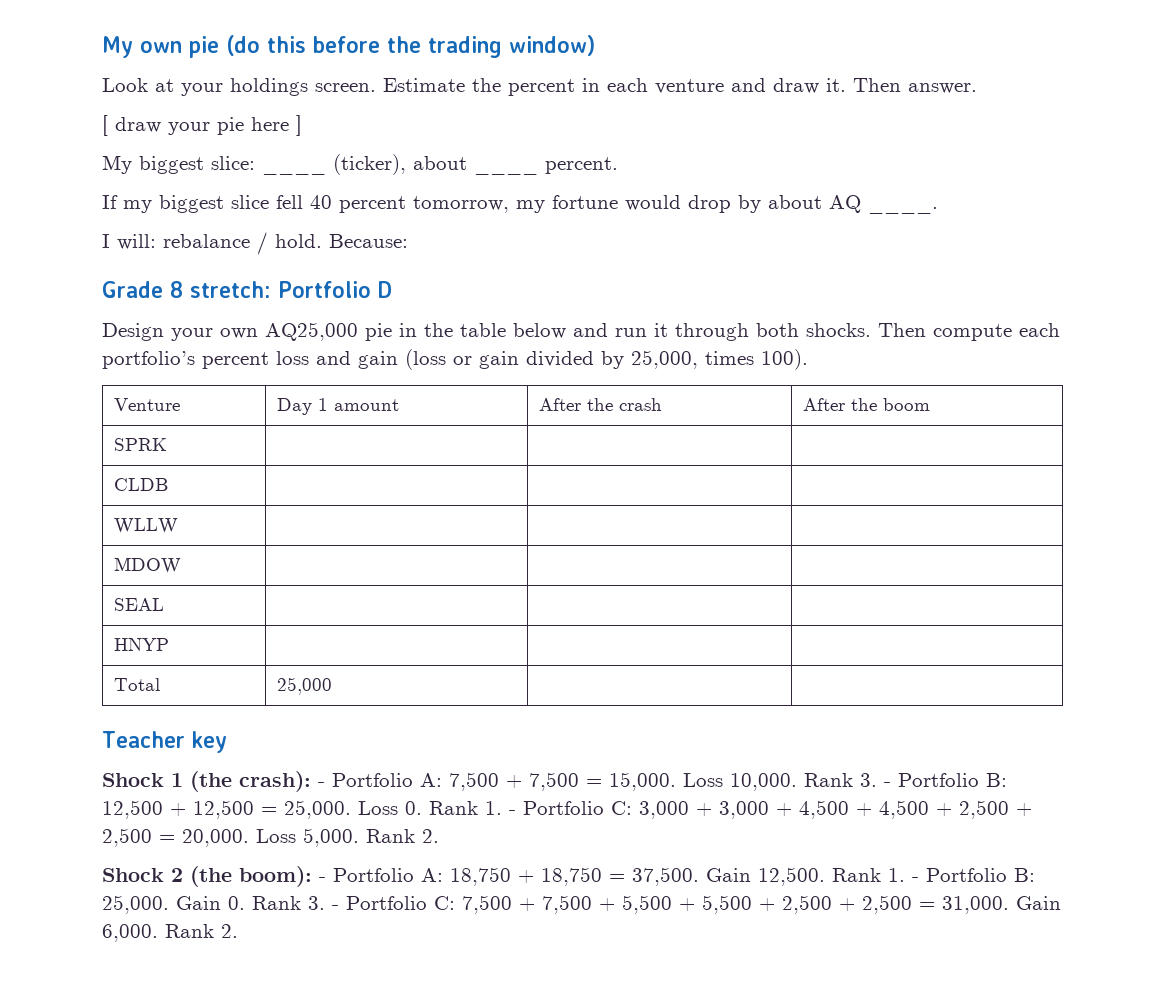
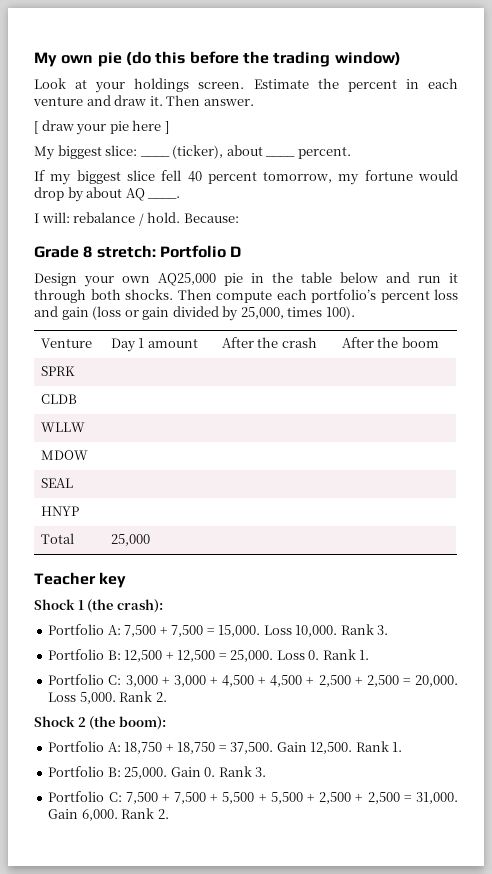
[318,782,325,787] - -> (163, 606) //
[884,782,891,787] - -> (389, 630) //
[509,810,516,815] - -> (370, 655) //
[319,877,326,882] - -> (166, 723) //
[912,877,919,882] - -> (403, 747) //
[332,905,339,910] - -> (267, 772) //

